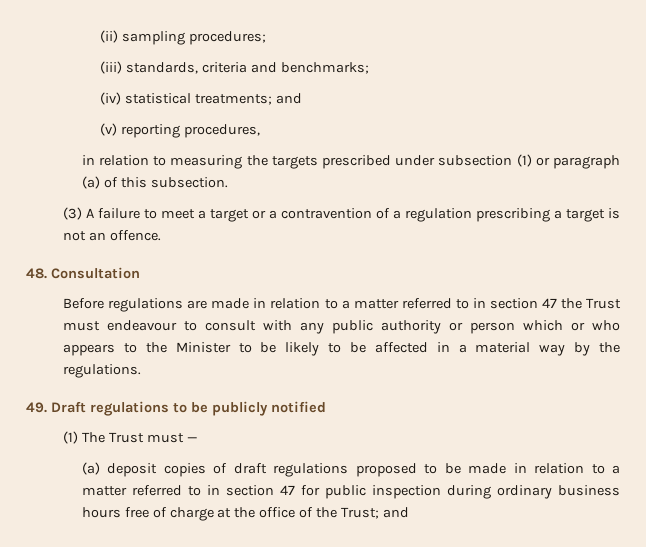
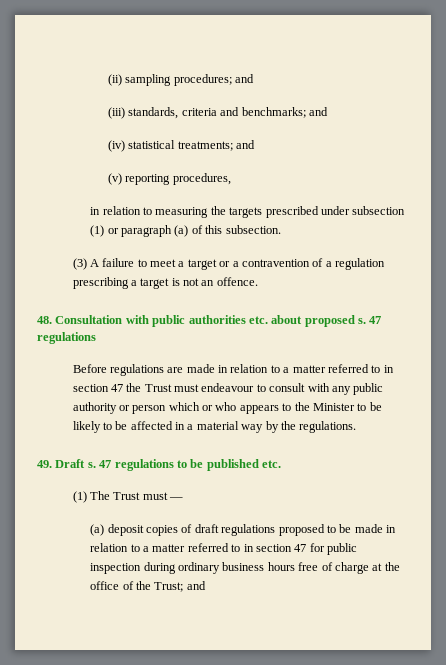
(267, 38) none -> [235,74,255,83] and
(370, 68) none -> [308,107,328,116] and
(140, 273) none -> [125,315,382,327] [37,332,96,344] with public authorities etc. about proposed s. 47 regulations
(86, 407) none -> [87,460,112,468] s. 47
[212,401,326,416] publicly notified -> [206,459,281,471] published etc.

